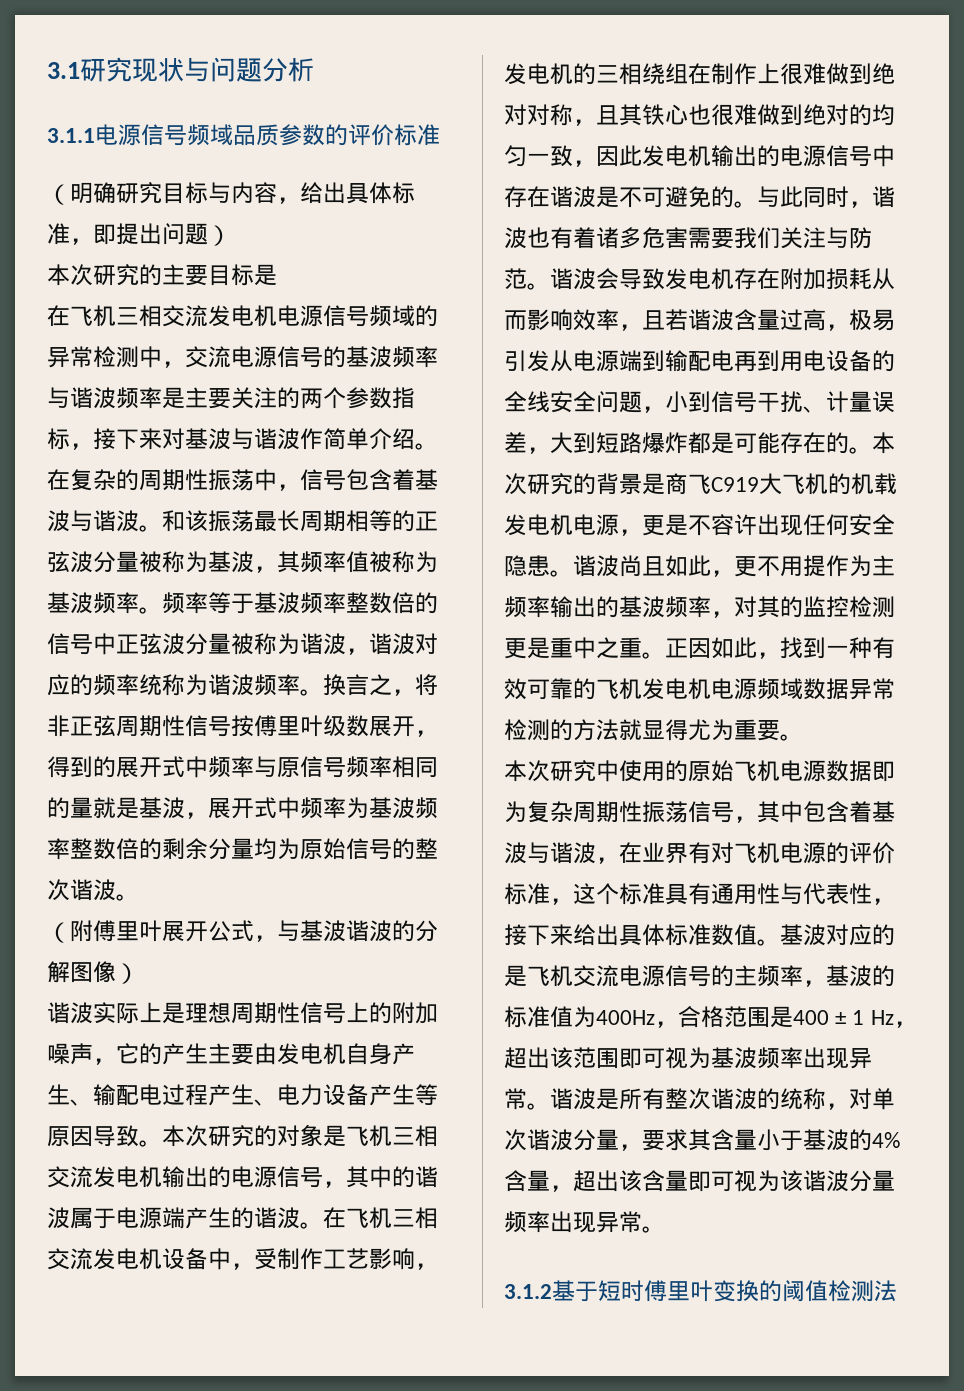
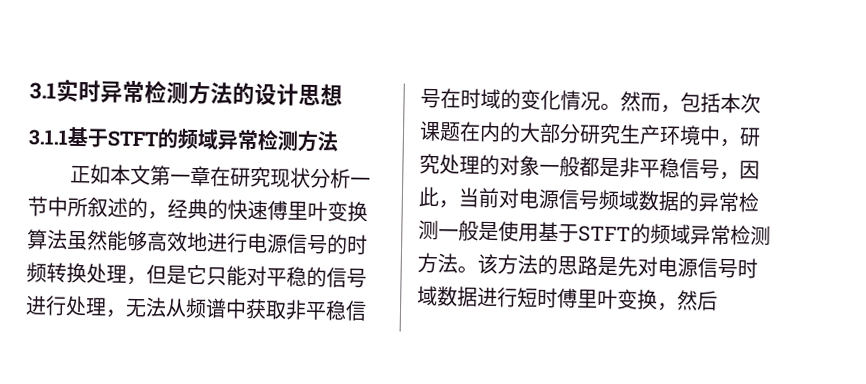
(80, 70) none -> [56,78,343,107] [28,126,339,153] [69,164,231,187] 实时异常检测方法的设计思想 // 3.1.1基于STFT的频域异常检测方法 // 正如本文第一章在
[184,57,262,82] 与问题 -> (311, 177) none
[47,124,440,146] [47,182,415,205] [47,223,231,246] [47,264,277,286] [47,305,438,327] [47,346,438,368] [47,387,415,409] [47,428,438,450] [47,469,438,491] [47,510,438,532] [47,551,438,573] [47,592,438,614] [47,633,438,655] [47,674,438,696] [47,715,438,737] [47,756,438,778] [47,797,438,819] [47,838,438,860] [47,879,139,901] [47,920,438,943] [47,961,139,984] [47,1002,438,1024] [47,1043,415,1065] [47,1084,438,1106] [47,1124,438,1147] [47,1166,438,1188] [47,1207,438,1229] [47,1248,438,1270] [504,63,895,85] [504,104,895,126] [504,145,895,167] [504,186,895,208] [504,227,872,249] [504,268,895,290] [504,309,895,331] [504,350,895,372] [504,391,895,413] [504,432,895,454] [504,473,897,495] [504,514,895,536] [504,555,895,577] [504,596,895,618] [504,637,895,659] [504,678,895,700] [504,719,803,741] [504,760,895,782] [504,801,895,823] [504,842,895,864] [504,883,895,905] [504,924,895,946] [504,965,895,987] [504,1006,917,1028] [504,1047,872,1069] [504,1088,895,1110] [504,1129,900,1151] [504,1170,895,1192] [504,1211,665,1233] [504,1280,598,1302] // 3.1.1电源信号频域品质参数的评价标准 // （明确研究目标与内容，给出具体标准，即提出问题） // 本次研究的主要目标是 // 在飞机三相交流发电机电源信号频域的异常检测中，交流电源信号的基波频率与谐波频率是主要关注的两个参数指标，接下来对基波与谐波作简单介绍。在复杂的周期性振荡中，信号包含着基波与谐波。和该振荡最长周期相等的正弦波分量被称为基波，其频率值被称为基波频率。频率等于基波频率整数倍的信号中正弦波分量被称为谐波，谐波对应的频率统称为谐波频率。换言之，将非正弦周期性信号按傅里叶级数展开，得到的展开式中频率与原信号频率相同的量就是基波，展开式中频率为基波频率整数倍的剩余分量均为原始信号的整次谐波。 // （附傅里叶展开公式，与基波谐波的分解图像） // 谐波实际上是理想周期性信号上的附加噪声，它的产生主要由发电机自身产生、输配电过程产生、电力设备产生等原因导致。本次研究的对象是飞机三相交流发电机输出的电源信号，其中的谐波属于电源端产生的谐波。在飞机三相交流发电机设备中，受制作工艺影响，发电机的三相绕组在制作上很难做到绝对对称，且其铁心也很难做到绝对的均匀一致，因此发电机输出的电源信号中存在谐波是不可避免的。与此同时，谐波也有着诸多危害需要我们关注与防范。谐波会导致发电机存在附加损耗从而影响效率，且若谐波含量过高，极易引发从电源端到输配电再到用电设备的全线安全问题，小到信号干扰、计量误差，大到短路爆炸都是可能存在的。本次研究的背景是商飞C919大飞机的机载发电机电源，更是不容许出现任何安全隐患。谐波尚且如此，更不用提作为主频率输出的基波频率，对其的监控检测更是重中之重。正因如此，找到一种有效可靠的飞机发电机电源频域数据异常检测的方法就显得尤为重要。 // 本次研究中使用的原始飞机电源数据即为复杂周期性振荡信号，其中包含着基波与谐波，在业界有对飞机电源的评价标准，这个标准具有通用性与代表性，接下来给出具体标准数值。基波对应的是飞机交流电源信号的主频率，基波的标准值为400Hz，合格范围是400 ± 1 Hz，超出该范围即可视为基波频率出现异常。谐波是所有整次谐波的统称，对单次谐波分量，要求其含量小于基波的4%含量，超出该含量即可视为该谐波分量频率出现异常。 // 3.1.2基于 -> [349,177,371,187] [27,196,368,222] [26,229,368,255] [26,262,367,288] [25,295,367,321] [420,88,761,114] [419,120,761,148] [419,153,760,181] [418,186,760,213] [418,219,771,246] [417,252,758,279] [417,285,518,308] 一节中所叙述的，经典的快速傅里叶变换算法虽然能够高效地进行电源信号的时频转换处理，但是它只能对平稳的信号进行处理，无法从频谱中获取非平稳信号在时域的变化情况。然而，包括本次课题在内的大部分研究生产环境中，研究处理的对象一般都是非平稳信号，因此，当前对电源信号频域数据的异常检测一般是使用基于STFT的频域异常检测方法。该方法的思路是先对电源信号时域数据进行
[759,1280,897,1302] 的阈值检测法 -> [657,290,718,312] ，然后

